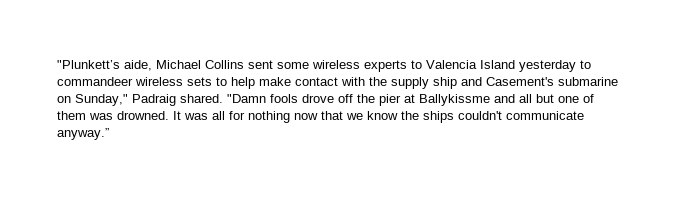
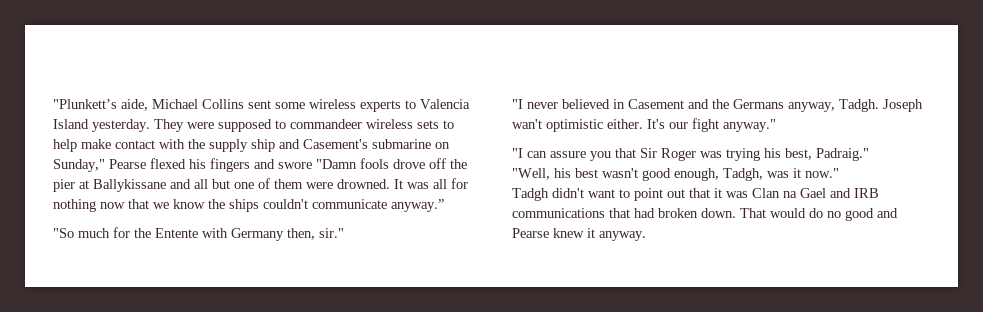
[519,60,576,72] yesterday -> [92,119,272,132] yesterday. They were supposed
[132,94,223,106] Padraig shared. -> [109,158,312,172] Pearse flexed his fingers and swore
[419,94,490,106] Ballykissme -> [93,179,166,192] Ballykissane
[89,113,113,120] was -> [306,182,333,189] were
(109, 134) none -> [53,227,344,241] [512,99,923,112] [512,118,776,132] [512,148,869,161] [512,168,839,181] [512,188,879,201] [512,208,898,221] [512,228,646,241] // "So much for the Entente with Germany then, sir." // "I never believed in Casement and the Germans anyway, Tadgh. Joseph wan't optimistic either. It's our fight anyway." // "I can assure you that Sir Roger was trying his best, Padraig." // "Well, his best wasn't good enough, Tadgh, was it now." // Tadgh didn't want to point out that it was Clan na Gael and IRB communications that had broken down. That would do no good and Pearse knew it anyway.

